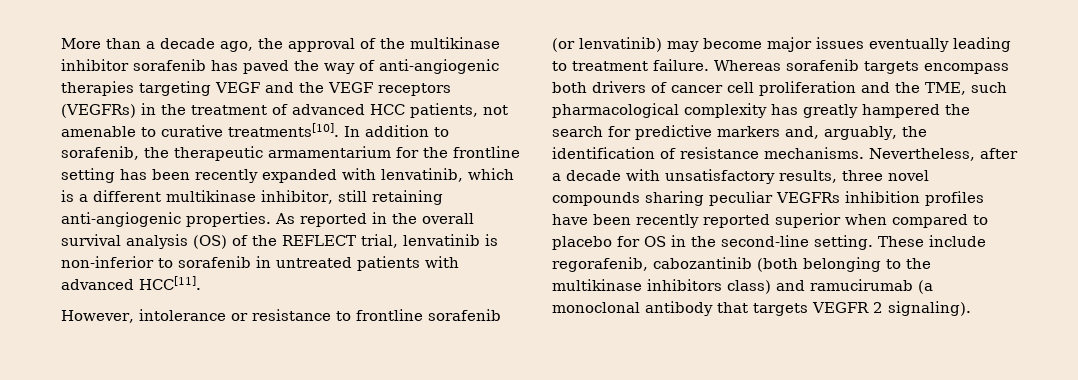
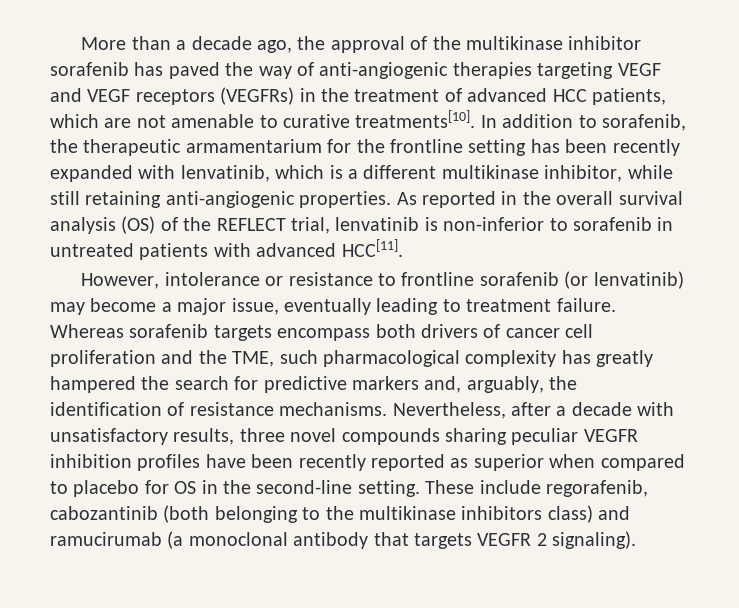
[299,82,324,93] the -> (82, 95) none
(478, 110) none -> [50,114,132,128] which are
(333, 197) none -> [627,165,673,179] while
[767,37,864,52] major issues -> [161,298,279,315] a major issue,
[776,192,840,203] VEGFRs -> [583,429,638,442] VEGFR
(770, 221) none -> [450,458,469,468] as

